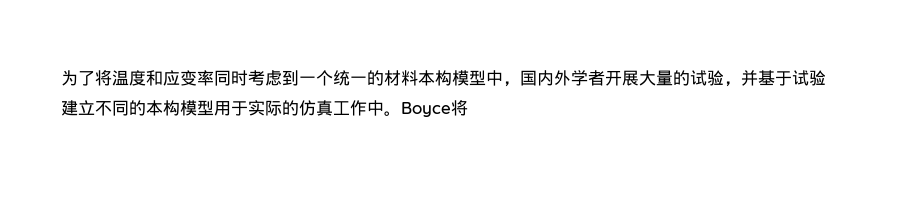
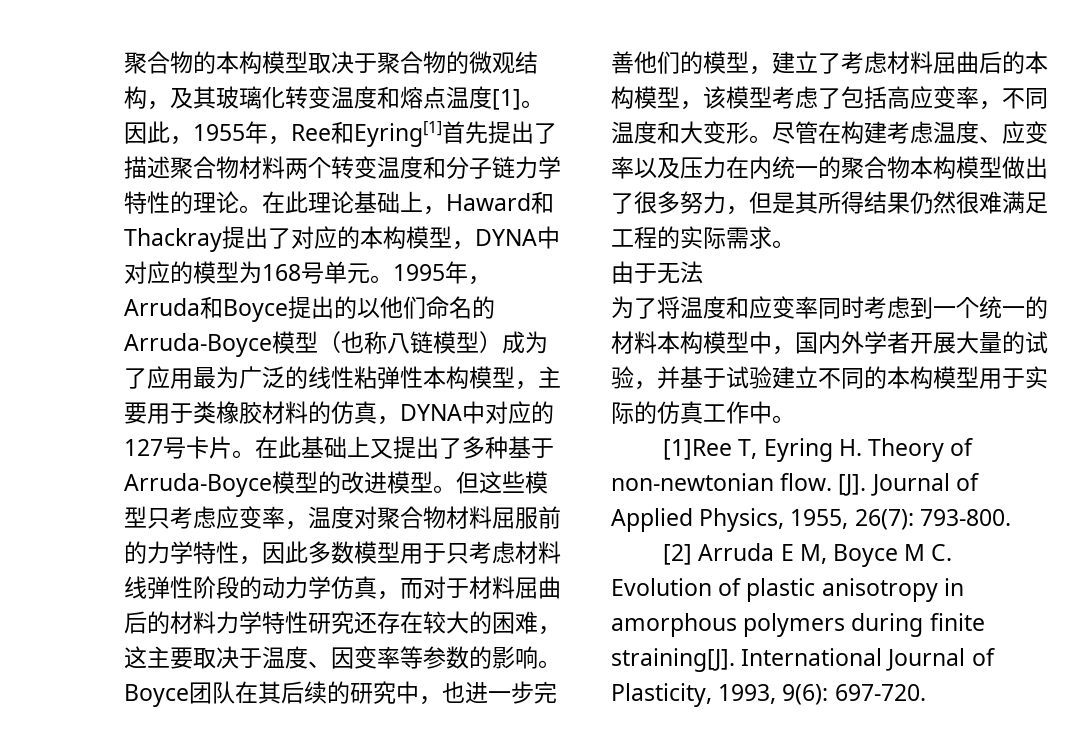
(61, 78) none -> [124,51,538,74] [124,86,544,110] [124,121,557,147] [124,156,561,179] [124,191,554,215] [124,226,560,252] [124,261,491,285] [124,296,495,322] [124,331,548,357] [124,366,561,390] [124,401,554,425] [124,436,554,459] [124,471,548,497] [124,506,561,530] [124,541,561,565] [124,576,561,600] [124,611,561,635] [124,646,561,669] [124,681,557,707] [611,51,1048,75] [611,86,1048,110] [611,121,1048,144] [611,156,1048,179] [611,191,1048,215] [611,226,795,249] [611,261,703,284] 聚合物的本构模型取决于聚合物的微观结构，及其玻璃化转变温度和熔点温度[1]。因此，1955年，Ree和Eyring[1]首先提出了描述聚合物材料两个转变温度和分子链力学特性的理论。在此理论基础上，Haward和Thackray提出了对应的本构模型，DYNA中对应的模型为168号单元。1995年，Arruda和Boyce提出的以他们命名的Arruda-Boyce模型（也称八链模型）成为了应用最为广泛的线性粘弹性本构模型，主要用于类橡胶材料的仿真，DYNA中对应的127号卡片。在此基础上又提出了多种基于Arruda-Boyce模型的改进模型。但这些模型只考虑应变率，温度对聚合物材料屈服前的力学特性，因此多数模型用于只考虑材料线弹性阶段的动力学仿真，而对于材料屈曲后的材料力学特性研究还存在较大的困难，这主要取决于温度、因变率等参数的影响。Boyce团队在其后续的研究中，也进一步完善他们的模型，建立了考虑材料屈曲后的本构模型，该模型考虑了包括高应变率，不同温度和大变形。尽管在构建考虑温度、应变率以及压力在内统一的聚合物本构模型做出了很多努力，但是其所得结果仍然很难满足工程的实际需求。 // 由于无法 //
[401,100,468,117] Boyce将 -> [663,438,974,462] [611,473,979,496] [611,508,1011,532] [663,543,953,567] [611,578,964,602] [611,613,985,637] [611,648,995,672] [611,683,926,707] // [1]Ree T, Eyring H. Theory of non‐newtonian flow. [J]. Journal of Applied Physics, 1955, 26(7): 793-800. // [2] Arruda E M, Boyce M C. Evolution of plastic anisotropy in amorphous polymers during finite straining[J]. International Journal of Plasticity, 1993, 9(6): 697-720.

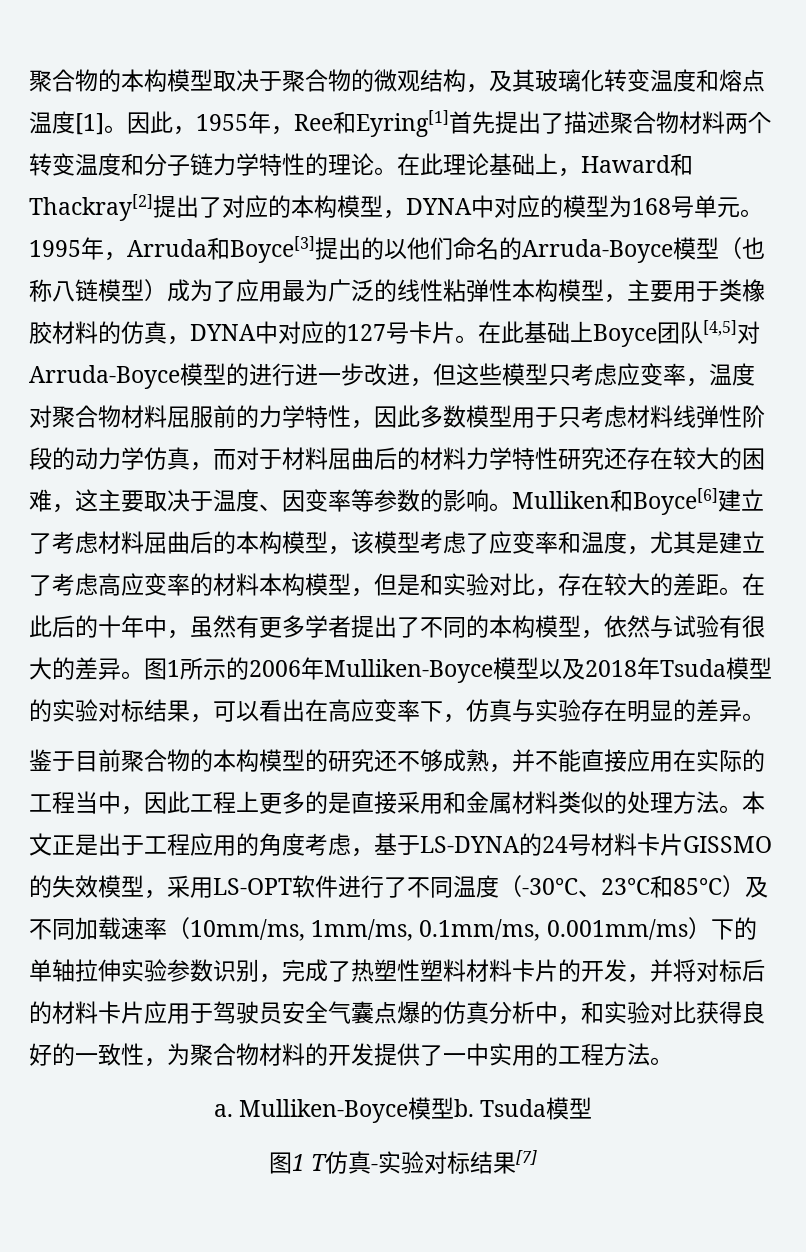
[124,228,222,252] Thackray -> [29,194,153,221] Thackray[2]
[223,299,288,322] Boyce -> [230,236,315,263] Boyce[3]
[370,436,554,459] [124,471,456,497] 又提出了多种基于Arruda-Boyce模型的改进模型。 -> [593,320,760,347] [29,363,433,389] Boyce团队[4,5]对Arruda-Boyce模型的进行进一步改进，
[124,681,557,707] [611,51,772,75] Boyce团队在其后续的研究中，也进一步完善他们的模型， -> [512,488,718,515] Mulliken和Boyce[6]
[841,86,1048,110] [611,121,1048,144] [611,156,1048,179] [611,191,1048,215] [611,226,795,249] [611,261,703,284] [611,296,1048,319] [611,331,1048,355] [611,366,1048,390] [611,401,795,424] [663,438,974,462] [611,473,979,496] [611,508,1011,532] [663,543,953,567] [611,578,964,602] [611,613,985,637] [611,648,995,672] [611,683,926,707] 包括高应变率，不同温度和大变形。尽管在构建考虑温度、应变率以及压力在内统一的聚合物本构模型做出了很多努力，但是其所得结果仍然很难满足工程的实际需求。 // 由于无法 // 为了将温度和应变率同时考虑到一个统一的材料本构模型中，国内外学者开展大量的试验，并基于试验建立不同的本构模型用于实际的仿真工作中。 // [1]Ree T, Eyring H. Theory of non‐newtonian flow. [J]. Journal of Applied Physics, 1955, 26(7): 793-800. // [2] Arruda E M, Boyce M C. Evolution of plastic anisotropy in amorphous polymers during finite straining[J]. International Journal of Plasticity, 1993, 9(6): 697-720. -> [489,531,765,555] [29,573,765,597] [29,615,765,639] [29,657,772,683] [29,699,765,723] [29,749,765,773] [29,791,765,815] [29,833,772,857] [29,875,768,899] [29,917,757,941] [29,959,765,983] [29,1001,765,1025] [29,1043,673,1067] [213,1097,593,1123] [268,1150,538,1174] 应变率和温度，尤其是建立了考虑高应变率的材料本构模型，但是和实验对比，存在较大的差距。在此后的十年中，虽然有更多学者提出了不同的本构模型，依然与试验有很大的差异。图1所示的2006年Mulliken-Boyce模型以及2018年Tsuda模型的实验对标结果，可以看出在高应变率下，仿真与实验存在明显的差异。 // 鉴于目前聚合物的本构模型的研究还不够成熟，并不能直接应用在实际的工程当中，因此工程上更多的是直接采用和金属材料类似的处理方法。本文正是出于工程应用的角度考虑，基于LS-DYNA的24号材料卡片GISSMO的失效模型，采用LS-OPT软件进行了不同温度（-30℃、23℃和85℃）及不同加载速率（10mm/ms, 1mm/ms, 0.1mm/ms, 0.001mm/ms）下的单轴拉伸实验参数识别，完成了热塑性塑料材料卡片的开发，并将对标后的材料卡片应用于驾驶员安全气囊点爆的仿真分析中，和实验对比获得良好的一致性，为聚合物材料的开发提供了一中实用的工程方法。 // a. Mulliken-Boyce模型b. Tsuda模型 // 图1 T仿真-实验对标结果[7]

